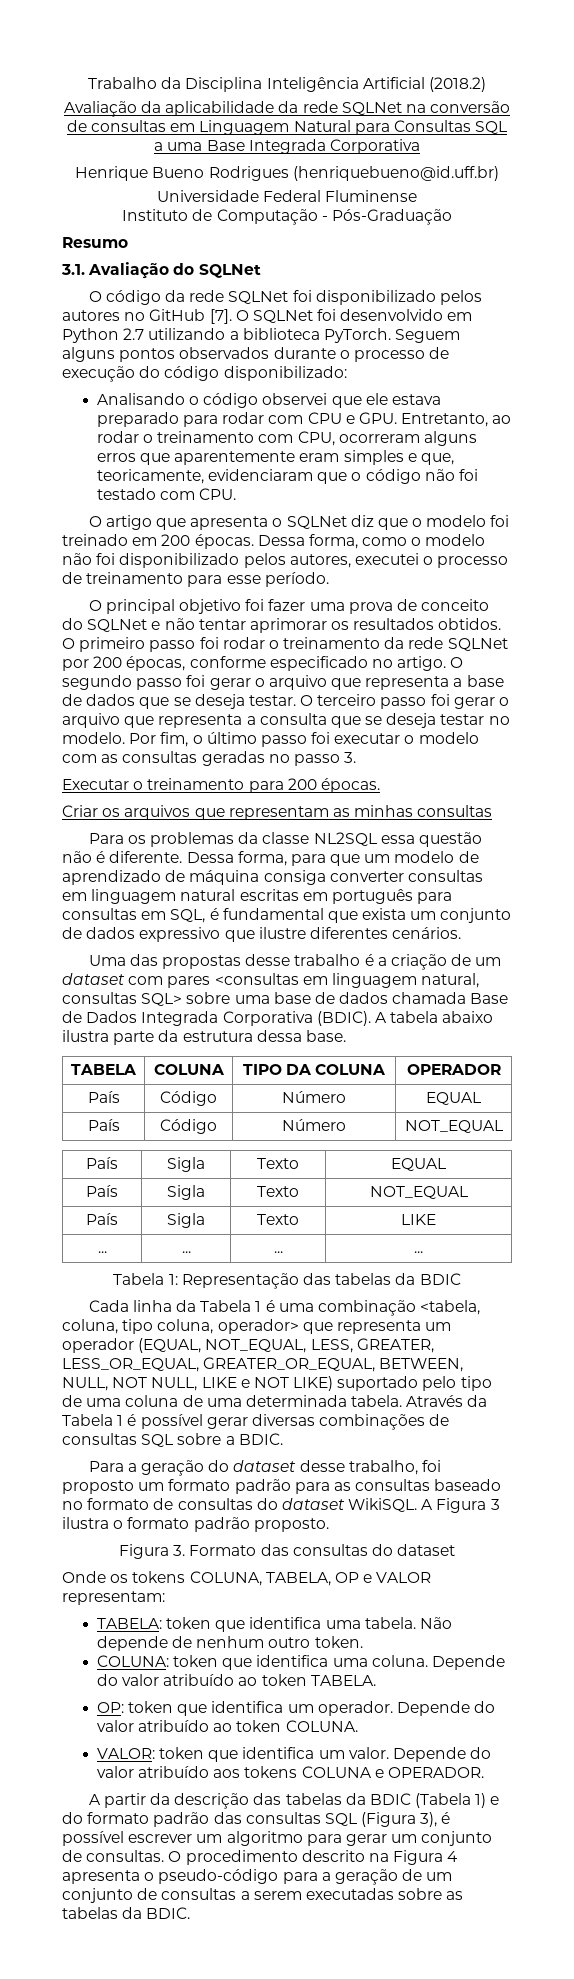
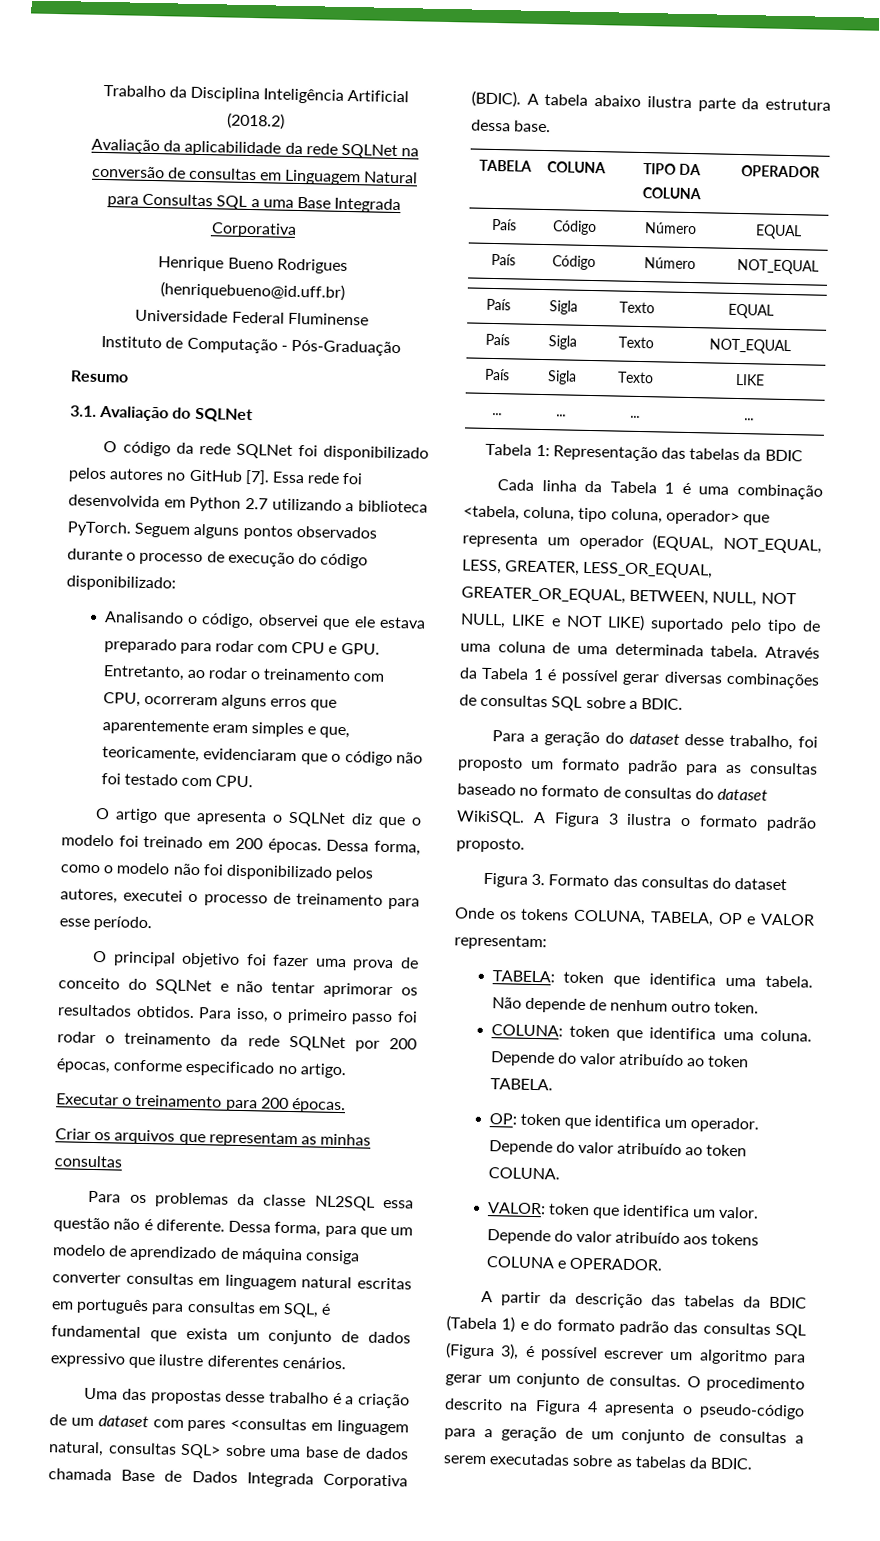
[235,309,444,323] O SQLNet foi desenvolvido -> [271,471,364,485] [68,494,160,508] Essa rede foi desenvolvida
[203,393,259,408] código -> [201,613,255,629] código,
[62,638,75,649] O -> [198,1007,284,1023] Para isso, o
[450,657,464,668] [62,675,504,690] [62,694,510,709] [62,713,510,728] [62,732,479,747] [62,751,357,766] O segundo passo foi gerar o arquivo que representa a base de dados que se deseja testar. O terceiro passo foi gerar o arquivo que representa a consulta que se deseja testar no modelo. Por fim, o último passo foi executar o modelo com as consultas geradas no passo 3. -> (346, 1071) none

